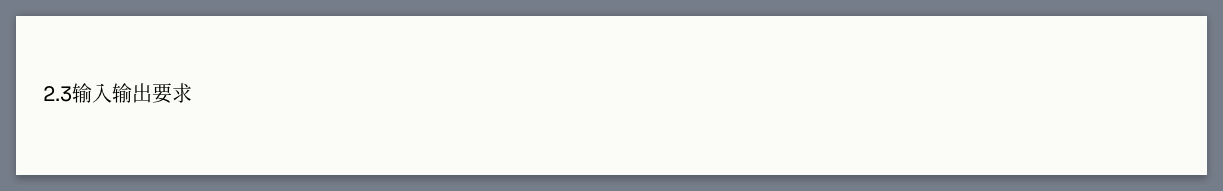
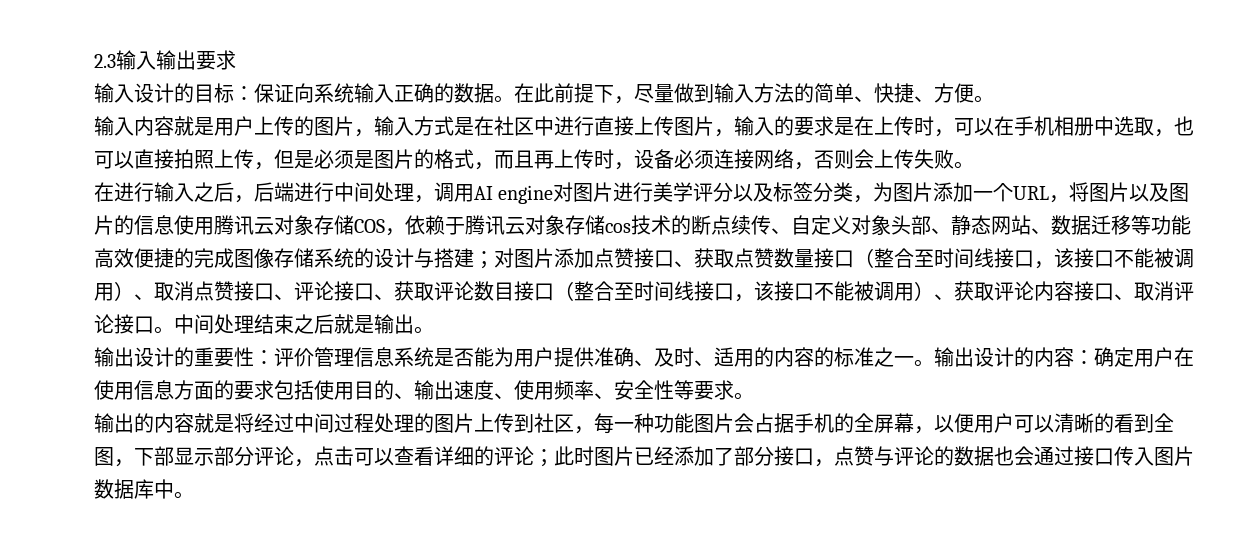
(192, 93) none -> [94,83,994,104] [94,116,1194,137] [94,149,974,170] [94,182,1190,204] [94,215,1191,236] [94,248,1194,269] [94,281,1194,302] [94,314,434,334] [94,347,1194,367] [94,380,754,400] [94,413,1174,434] [94,446,1194,467] [94,479,194,499] // 输入设计的目标：保证向系统输入正确的数据。在此前提下，尽量做到输入方法的简单、快捷、方便。 // 输入内容就是用户上传的图片，输入方式是在社区中进行直接上传图片，输入的要求是在上传时，可以在手机相册中选取，也可以直接拍照上传，但是必须是图片的格式，而且再上传时，设备必须连接网络，否则会上传失败。 // 在进行输入之后，后端进行中间处理，调用AI engine对图片进行美学评分以及标签分类，为图片添加一个URL，将图片以及图片的信息使用腾讯云对象存储COS，依赖于腾讯云对象存储cos技术的断点续传、自定义对象头部、静态网站、数据迁移等功能高效便捷的完成图像存储系统的设计与搭建；对图片添加点赞接口、获取点赞数量接口（整合至时间线接口，该接口不能被调用）、取消点赞接口、评论接口、获取评论数目接口（整合至时间线接口，该接口不能被调用）、获取评论内容接口、取消评论接口。中间处理结束之后就是输出。 // 输出设计的重要性：评价管理信息系统是否能为用户提供准确、及时、适用的内容的标准之一。输出设计的内容：确定用户在使用信息方面的要求包括使用目的、输出速度、使用频率、安全性等要求。 // 输出的内容就是将经过中间过程处理的图片上传到社区，每一种功能图片会占据手机的全屏幕，以便用户可以清晰的看到全图，下部显示部分评论，点击可以查看详细的评论；此时图片已经添加了部分接口，点赞与评论的数据也会通过接口传入图片数据库中。

